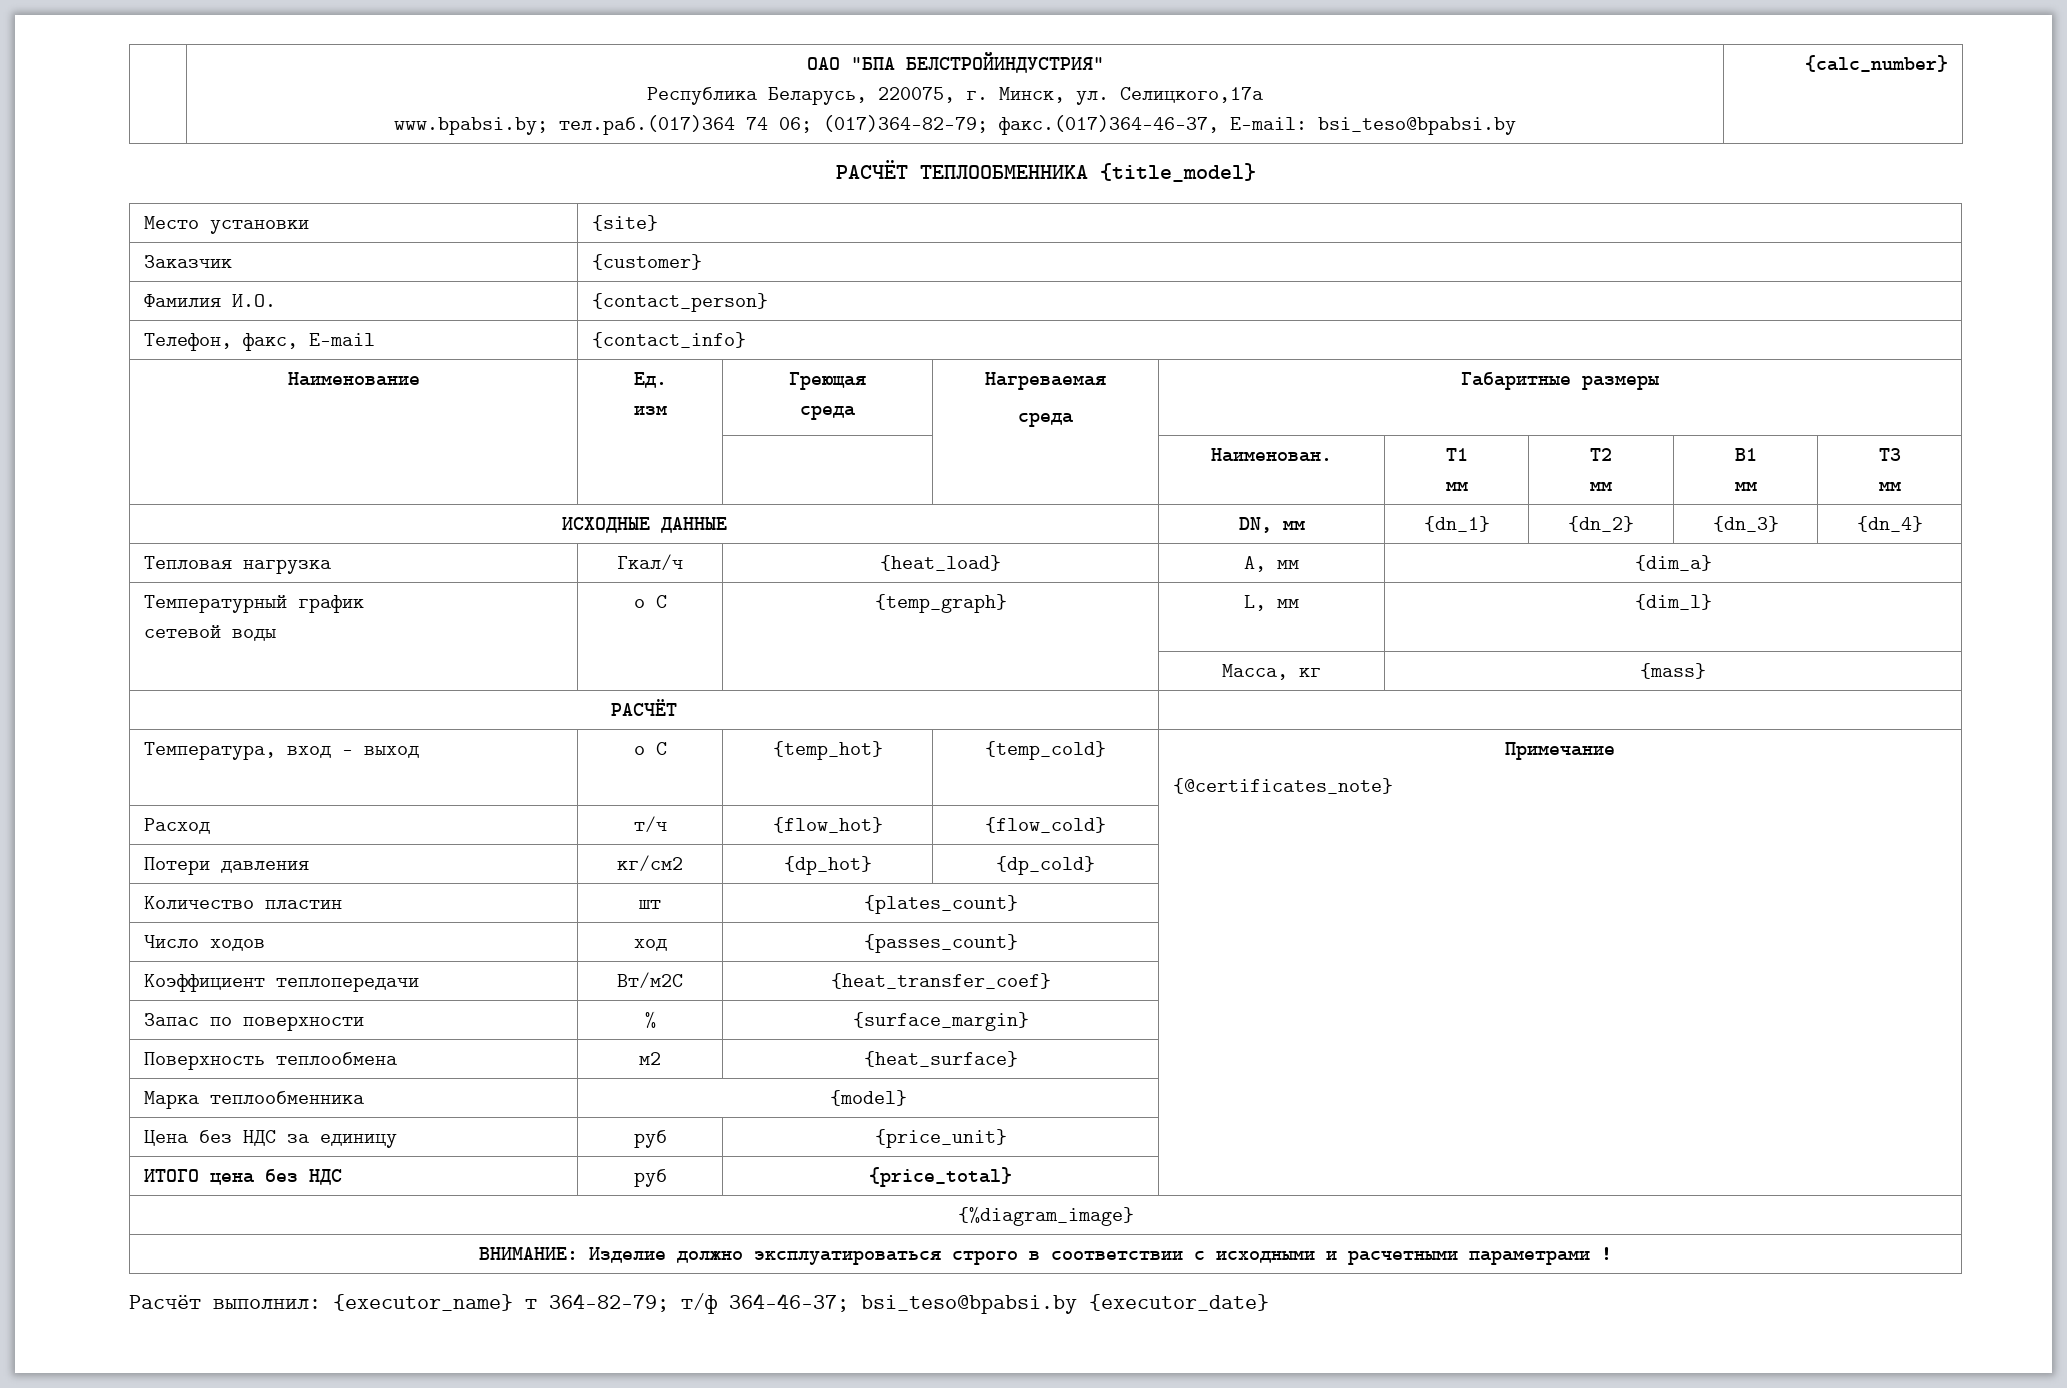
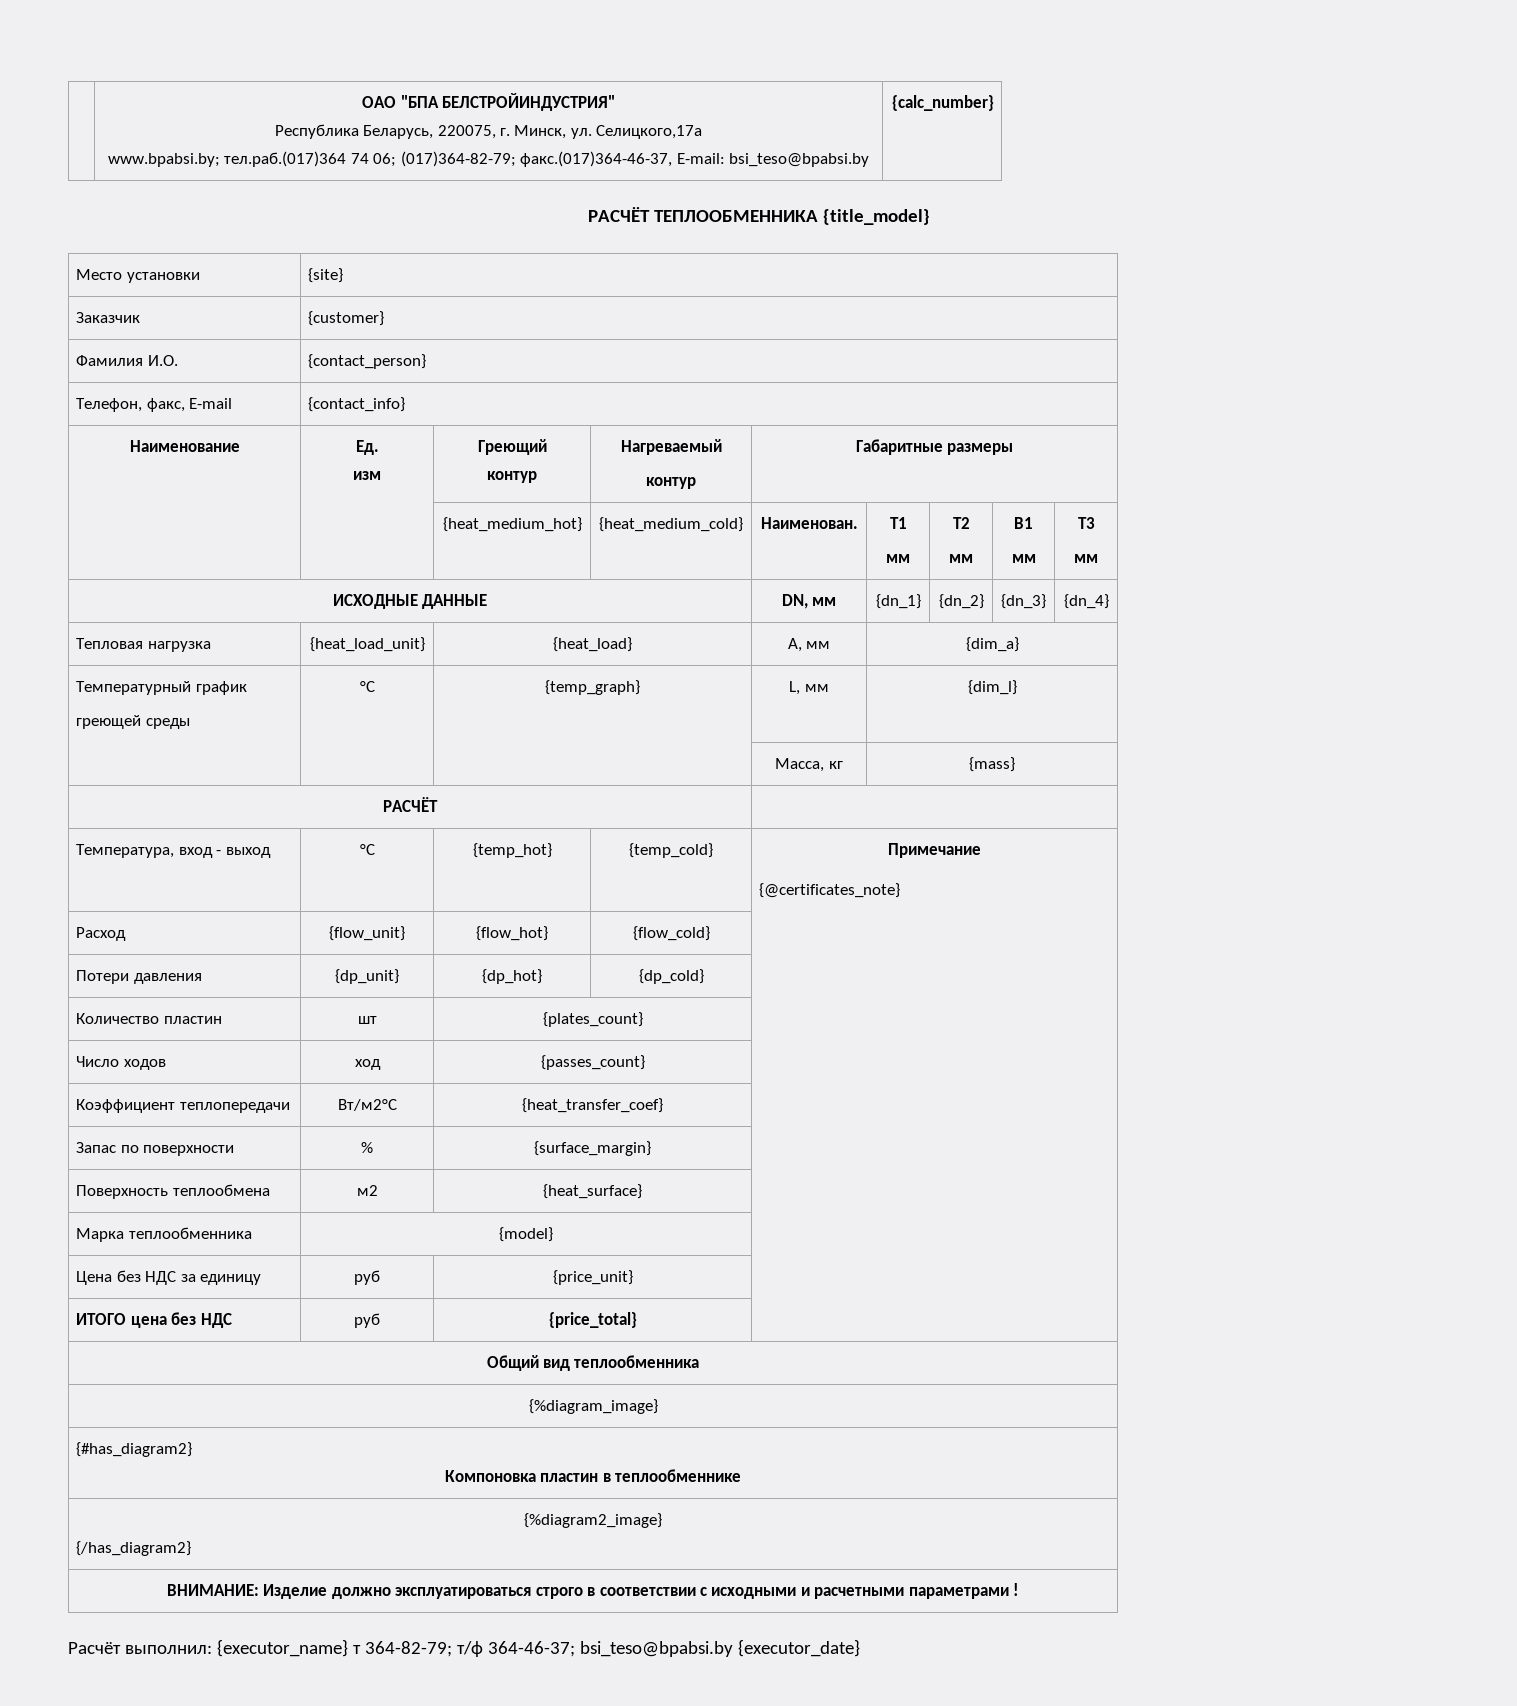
[789,372,866,390] [800,405,855,420] [985,372,1106,390] [1018,412,1073,427] Греющая // среда | Нагреваемая // среда -> [477,439,547,455] [487,471,537,483] [620,439,722,455] [646,477,696,489] Греющий // контур | Нагреваемый // контур
(1659, 382) | -> [442,517,582,532] [599,517,743,532] {heat_medium_hot} | {heat_medium_cold}
[617,554,683,571] Гкал/ч -> [309,637,425,652] {heat_load_unit}
[144,625,277,641] [633,595,667,608] сетевой воды | о С -> [76,715,190,729] [359,681,375,692] греющей среды | °C
[633,742,667,755] о С -> [359,844,375,855] °C
[633,816,667,833] т/ч -> [329,926,405,941] {flow_unit}
[617,855,683,872] кг/см2 -> [335,969,399,984] {dp_unit}
[617,972,683,989] Вт/м2С -> [337,1099,397,1111] Вт/м2°C
[957,1206,1134,1226] {%diagram_image} -> [486,1355,700,1371] [528,1399,658,1414] [76,1442,193,1457] [444,1469,742,1482] [524,1513,662,1528] [76,1541,192,1556] Общий вид теплообменника // {%diagram_image} // {#has_diagram2} // Компоновка пластин в теплообменнике // {%diagram2_image} // {/has_diagram2}

